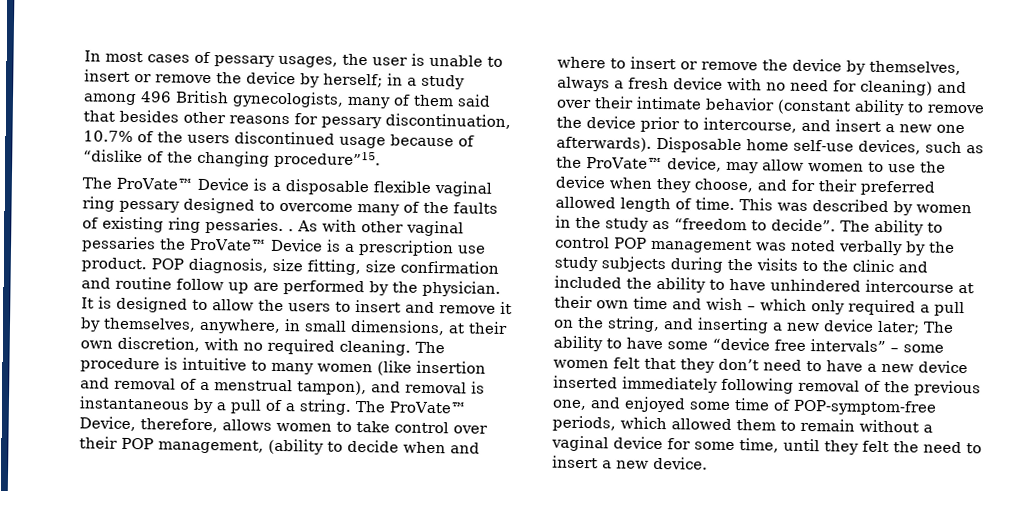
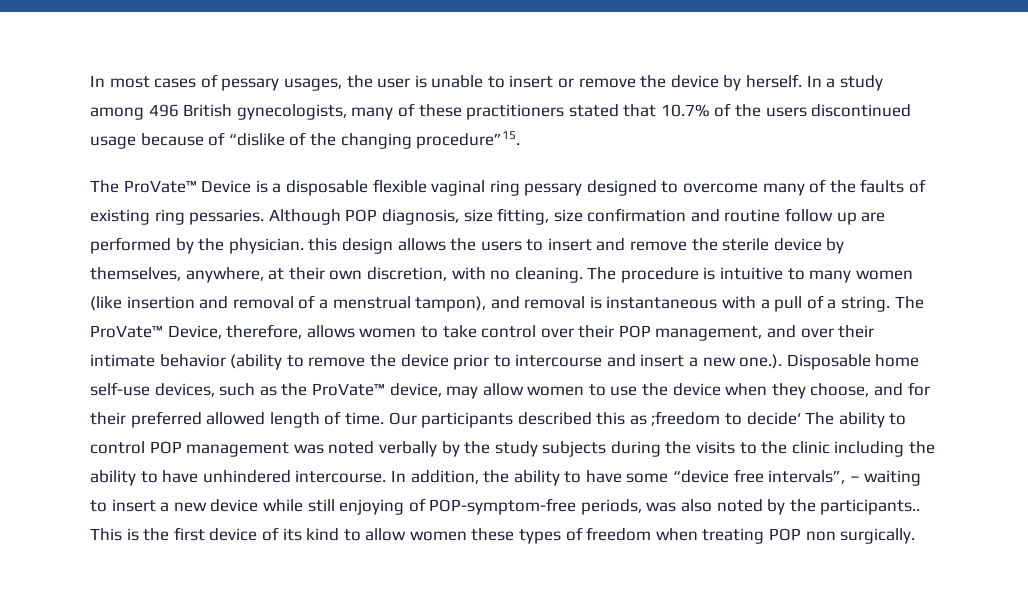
[323,73,403,88] herself; in -> [746,74,822,88] herself. In
[413,94,491,107] [83,109,511,130] them said that besides other reasons for pessary discontinuation, -> [418,104,657,120] these practitioners stated that
[288,219,464,237] [81,236,486,257] [81,257,147,273] . As with other vaginal pessaries the ProVate™ Device is a prescription use product. -> [268,209,341,225] Although
[81,296,254,313] It is designed to allow -> [308,238,446,254] this design allows
[500,301,512,315] [80,317,445,336] it by themselves, anywhere, in small dimensions, -> [691,238,845,254] [90,267,264,283] the sterile device by themselves, anywhere,
[267,338,335,355] required -> (511, 275) none
[193,398,214,414] by -> [722,296,757,309] with
[268,438,480,455] [557,56,961,75] [557,76,933,96] (ability to decide when and where to insert or remove the device by themselves, always a fresh device with no need for cleaning) -> (763, 333) none
[777,99,905,116] (constant ability -> [230,354,283,370] (ability
[703,117,797,133] intercourse, -> [515,354,603,367] intercourse
[936,124,965,134] [556,136,652,152] one afterwards). -> [739,354,783,369] one.).
[739,198,972,216] [555,215,836,232] This was described by women in the study as “freedom to decide”. -> [388,411,801,428] Our participants described this as ;freedom to decide‘
[898,261,928,273] [554,275,622,289] and included -> [834,441,905,457] including
[865,279,974,294] [554,295,965,317] [554,316,954,335] intercourse at their own time and wish – which only required a pull on the string, and inserting a new device later; The -> [295,470,510,484] intercourse. In addition, the
[810,339,944,353] [553,357,968,374] [553,375,981,397] [552,396,937,416] [552,415,933,433] [551,435,982,455] [552,455,708,470] intervals” – some women felt that they don’t need to have a new device inserted immediately following removal of the previous one, and enjoyed some time of POP-symptom-free periods, which allowed them to remain without a vaginal device for some time, until they felt the need to insert a new device. -> [768,470,922,486] [90,498,921,515] [90,527,916,544] intervals”, – waiting to insert a new device while still enjoying of POP-symptom-free periods, was also noted by the participants.. This is the first device of its kind to allow women these types of freedom when treating POP non surgically.

